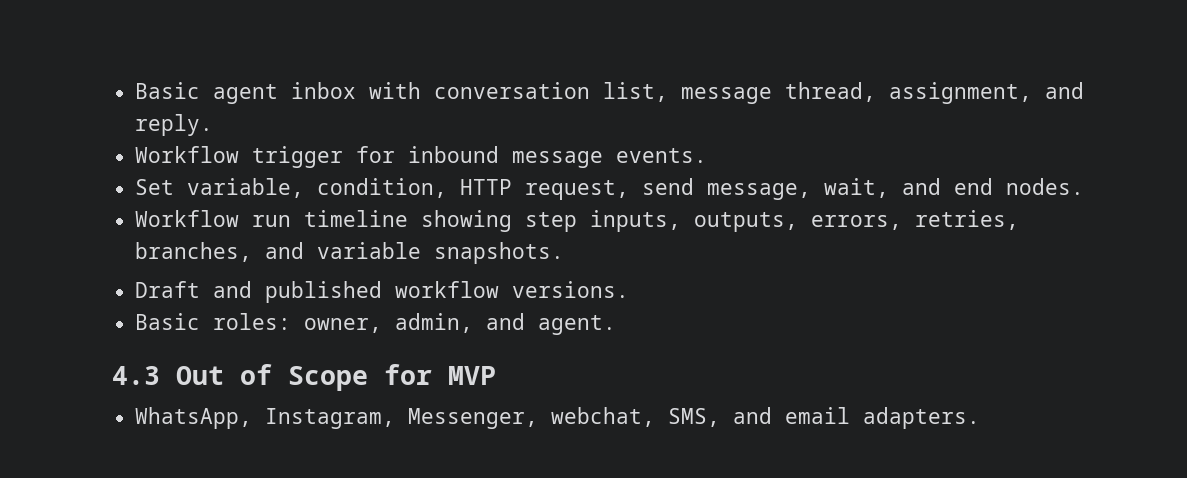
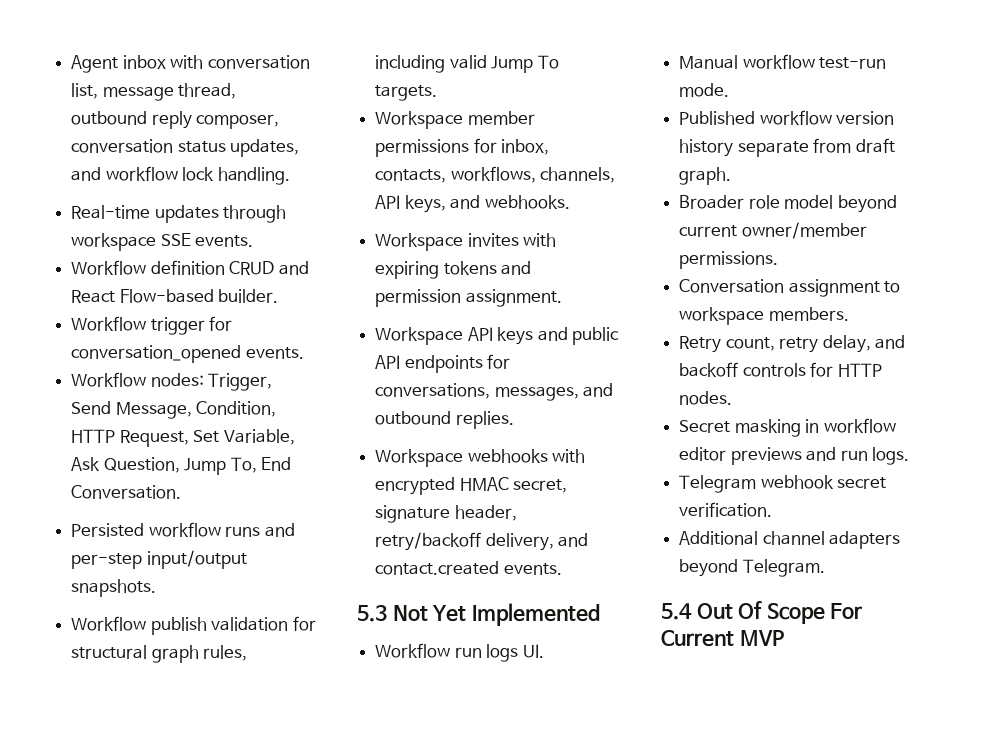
[135,82,279,104] Basic agent -> [71,55,119,73] Agent
[889,82,1085,104] [135,114,214,136] assignment, and reply. -> [71,111,280,129] [71,139,300,157] [71,166,291,185] [71,205,287,223] [71,233,254,251] [71,260,309,275] [71,289,279,303] outbound reply composer, conversation status updates, and workflow lock handling. // Real-time updates through workspace SSE events. // Workflow definition CRUD and React Flow-based builder.
[408,146,708,168] [135,178,1085,200] [135,210,1020,232] [135,242,565,264] [135,281,630,303] [135,313,617,335] [112,364,496,391] [135,407,981,429] inbound message events. // Set variable, condition, HTTP request, send message, wait, and end nodes. // Workflow run timeline showing step inputs, outputs, errors, retries, branches, and variable snapshots. // Draft and published workflow versions. // Basic roles: owner, admin, and agent. // 4.3 Out of Scope for MVP // WhatsApp, Instagram, Messenger, webchat, SMS, and email adapters. -> [71,345,304,363] [71,372,273,391] [71,401,277,419] [71,429,295,447] [71,457,291,475] [71,485,182,499] [71,522,295,537] [71,550,247,569] [71,579,157,597] [71,616,316,635] [71,645,248,663] [375,55,559,73] [375,85,438,101] [375,111,535,129] [375,138,550,157] [375,166,616,183] [375,195,570,213] [375,233,557,251] [375,261,532,279] [375,289,562,307] [375,327,619,345] [375,354,511,373] [375,383,614,401] [375,411,514,429] [375,449,586,467] [375,477,568,495] [375,505,517,523] [375,532,589,551] [375,561,562,575] [357,603,600,626] [375,643,544,662] [679,54,887,69] [679,83,730,97] [679,110,895,125] [679,138,895,157] [679,167,732,185] [679,195,897,213] [679,222,867,239] [679,251,779,269] [679,279,901,297] [679,307,849,325] [679,335,905,353] [679,362,882,377] [679,391,733,405] [679,418,896,437] [679,447,909,465] [679,475,887,493] [679,502,773,517] [679,531,901,549] [679,559,825,577] [661,601,863,624] [661,630,784,647] conversation_opened events. // Workflow nodes: Trigger, Send Message, Condition, HTTP Request, Set Variable, Ask Question, Jump To, End Conversation. // Persisted workflow runs and per-step input/output snapshots. // Workflow publish validation for structural graph rules, including valid Jump To targets. // Workspace member permissions for inbox, contacts, workflows, channels, API keys, and webhooks. // Workspace invites with expiring tokens and permission assignment. // Workspace API keys and public API endpoints for conversations, messages, and outbound replies. // Workspace webhooks with encrypted HMAC secret, signature header, retry/backoff delivery, and contact.created events. // 5.3 Not Yet Implemented // Workflow run logs UI. // Manual workflow test-run mode. // Published workflow version history separate from draft graph. // Broader role model beyond current owner/member permissions. // Conversation assignment to workspace members. // Retry count, retry delay, and backoff controls for HTTP nodes. // Secret masking in workflow editor previews and run logs. // Telegram webhook secret verification. // Additional channel adapters beyond Telegram. // 5.4 Out Of Scope For Current MVP

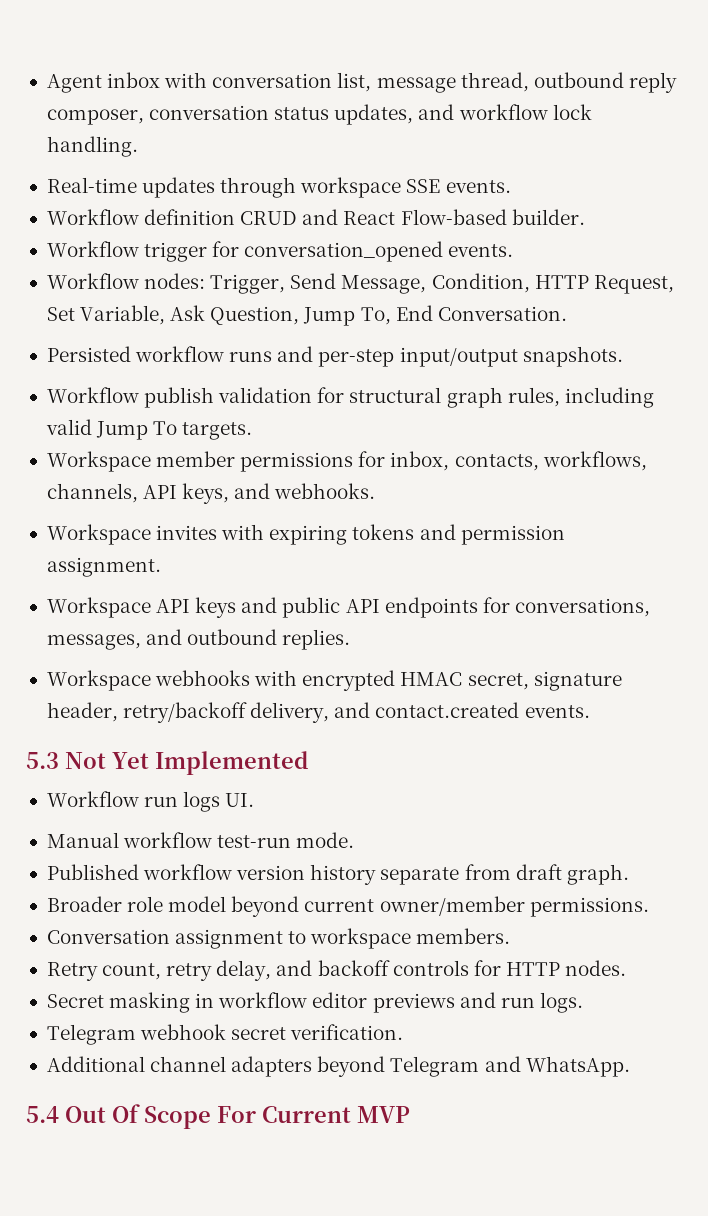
[742,559,825,577] Telegram. -> [390,1056,630,1077] Telegram and WhatsApp.

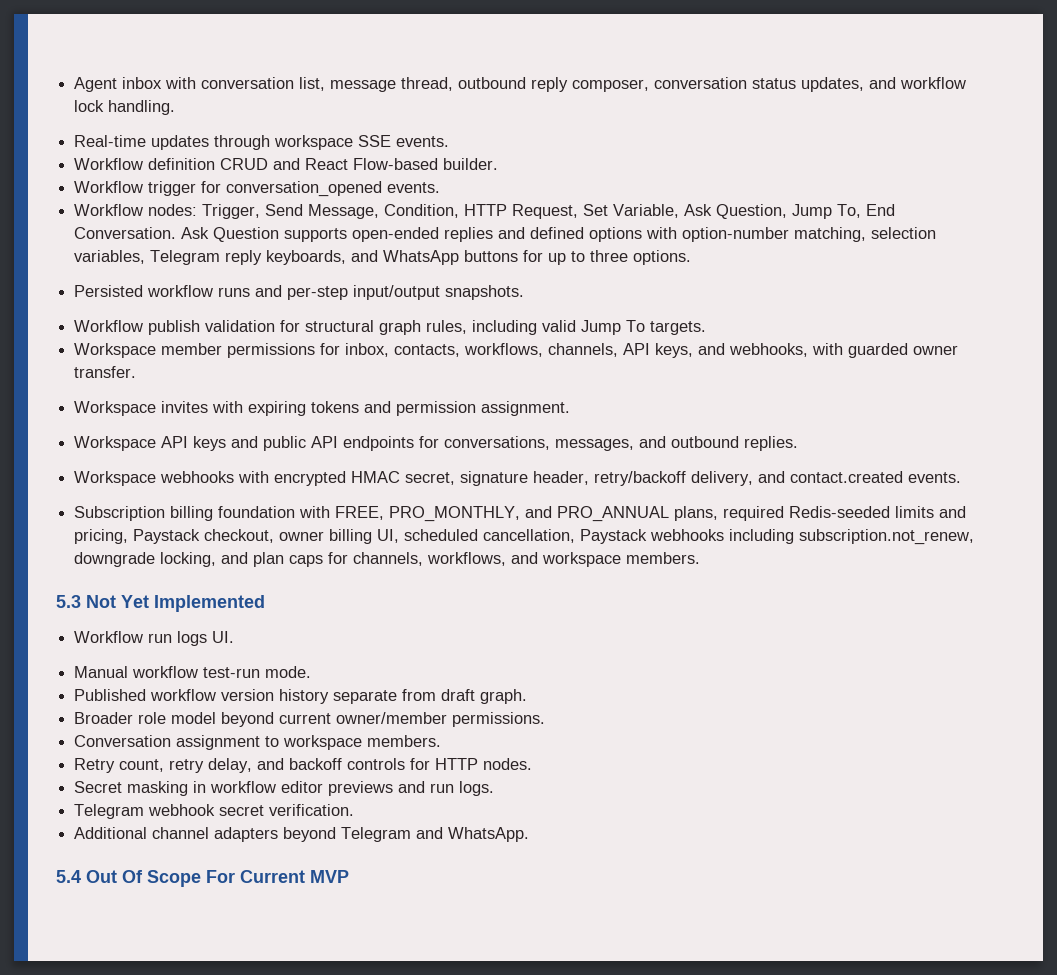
(567, 313) none -> [181,227,937,242] [74,250,692,265] Ask Question supports open-ended replies and defined options with option-number matching, selection variables, Telegram reply keyboards, and WhatsApp buttons for up to three options.
[274,483,376,499] webhooks. -> [729,343,959,358] [74,366,137,378] webhooks, with guarded owner transfer.
(590, 711) none -> [74,506,967,522] [74,529,975,545] [74,552,701,567] // Subscription billing foundation with FREE, PRO_MONTHLY, and PRO_ANNUAL plans, required Redis-seeded limits and pricing, Paystack checkout, owner billing UI, scheduled cancellation, Paystack webhooks including subscription.not_renew, downgrade locking, and plan caps for channels, workflows, and workspace members.

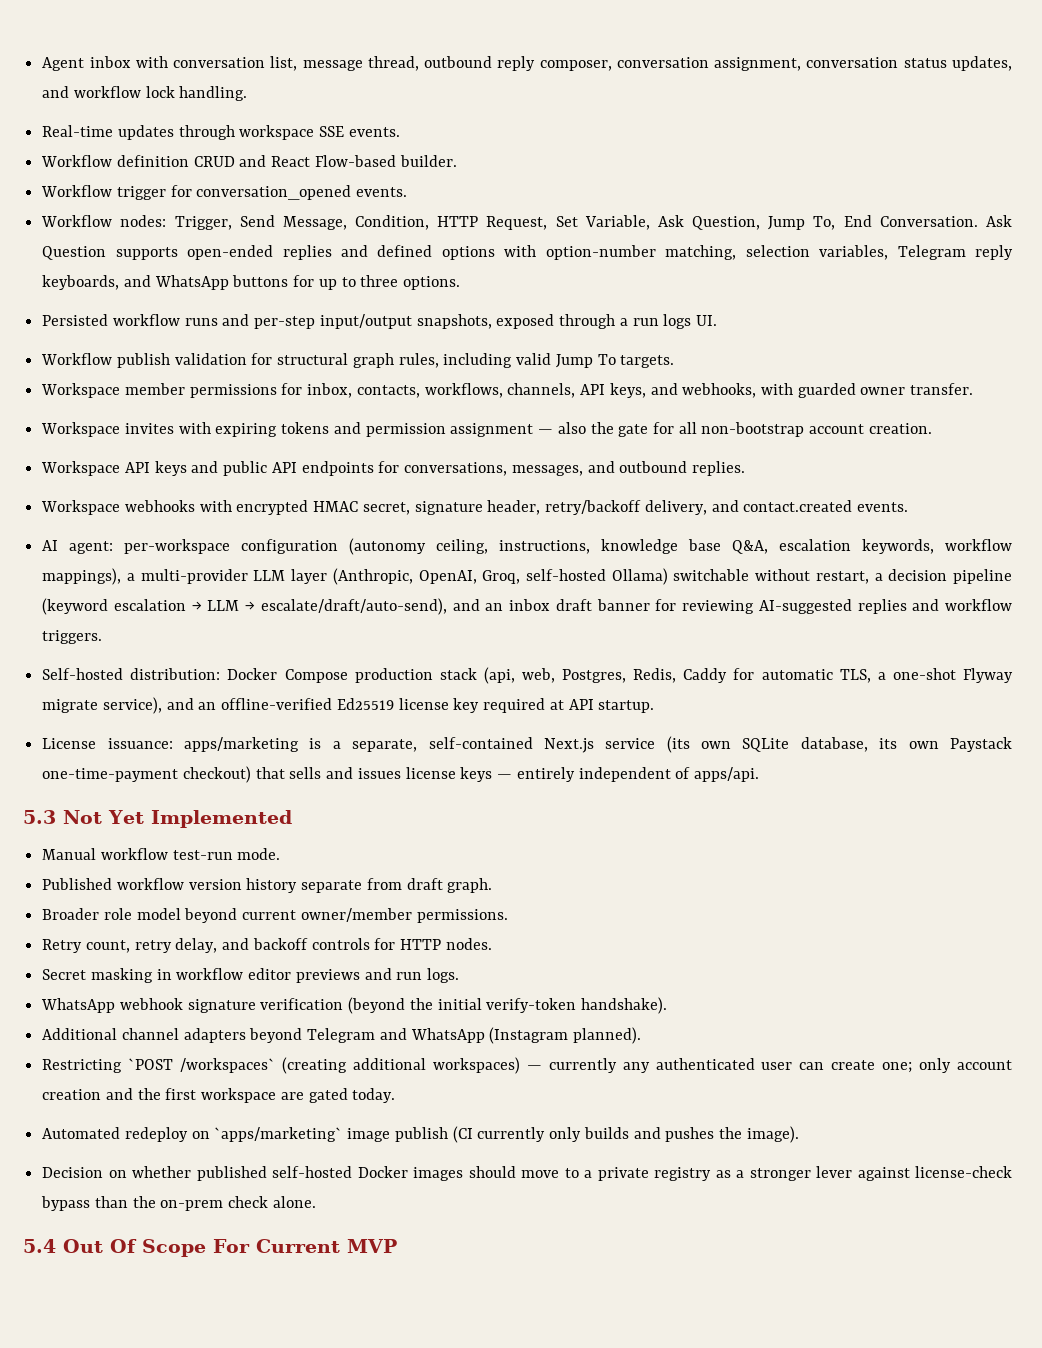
(748, 83) none -> [714,57,899,71] assignment, conversation
[445,285,525,300] snapshots. -> [416,314,717,329] snapshots, exposed through a run logs UI.
[481,401,571,416] assignment. -> [450,422,932,437] assignment — also the gate for all non-bootstrap account creation.
[74,506,967,522] [74,529,975,545] [74,552,701,567] Subscription billing foundation with FREE, PRO_MONTHLY, and PRO_ANNUAL plans, required Redis-seeded limits and pricing, Paystack checkout, owner billing UI, scheduled cancellation, Paystack webhooks including subscription.not_renew, downgrade locking, and plan caps for channels, workflows, and workspace members. -> [42,538,1012,555] [42,568,1012,585] [42,598,1012,615] [42,630,103,644] [42,667,1013,684] [42,697,655,714] [42,736,1012,753] [42,766,759,783] AI agent: per-workspace configuration (autonomy ceiling, instructions, knowledge base Q&A, escalation keywords, workflow mappings), a multi-provider LLM layer (Anthropic, OpenAI, Groq, self-hosted Ollama) switchable without restart, a decision pipeline (keyword escalation → LLM → escalate/draft/auto-send), and an inbox draft banner for reviewing AI-suggested replies and workflow triggers. // Self-hosted distribution: Docker Compose production stack (api, web, Postgres, Redis, Caddy for automatic TLS, a one-shot Flyway migrate service), and an offline-verified Ed25519 license key required at API startup. // License issuance: apps/marketing is a separate, self-contained Next.js service (its own SQLite database, its own Paystack one-time-payment checkout) that sells and issues license keys — entirely independent of apps/api.
[74,631,235,646] // Workflow run logs UI. -> (292, 819) none
[74,735,442,750] // Conversation assignment to workspace members. -> (508, 916) none
[74,804,355,819] Telegram webhook secret verification. -> [41,997,668,1014] WhatsApp webhook signature verification (beyond the initial verify-token handshake).
[448,827,530,842] WhatsApp. -> [410,1027,642,1044] [42,1057,1012,1074] [42,1088,396,1103] [42,1126,799,1143] [42,1166,1012,1181] [41,1196,316,1211] WhatsApp (Instagram planned). // Restricting `POST /workspaces` (creating additional workspaces) — currently any authenticated user can create one; only account creation and the first workspace are gated today. // Automated redeploy on `apps/marketing` image publish (CI currently only builds and pushes the image). // Decision on whether published self-hosted Docker images should move to a private registry as a stronger lever against license-check bypass than the on-prem check alone.

